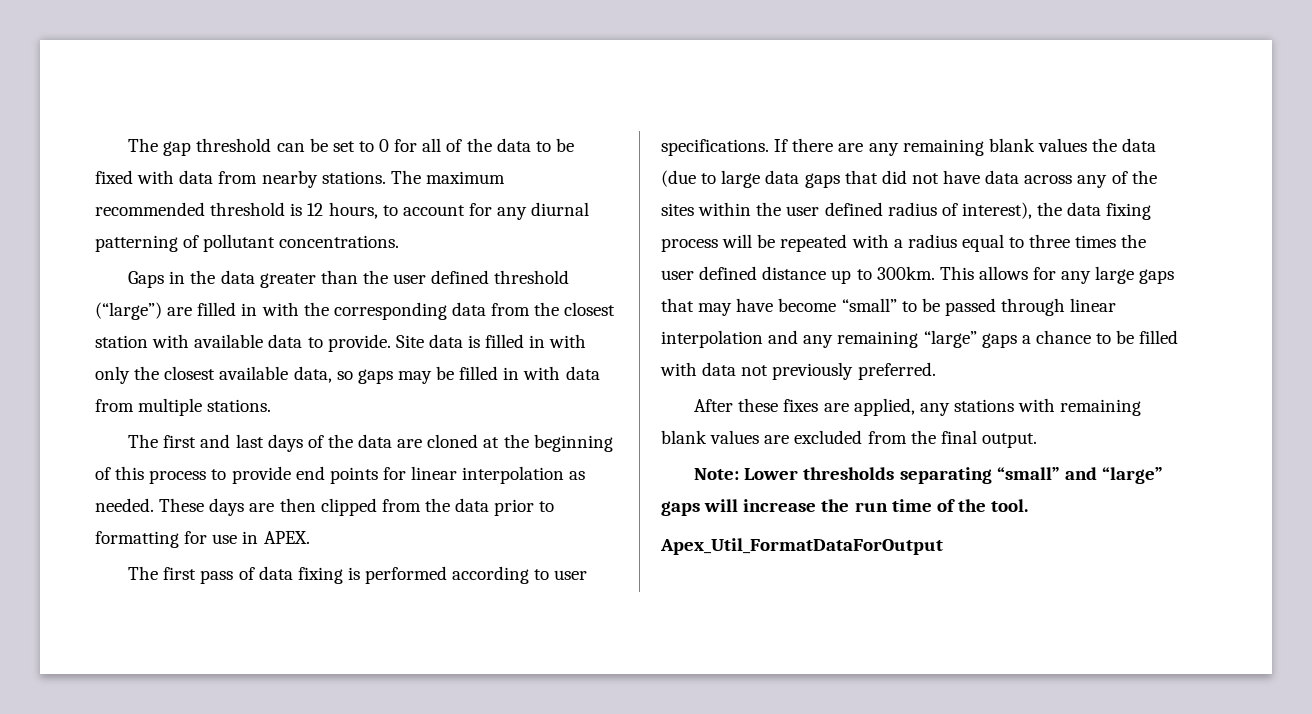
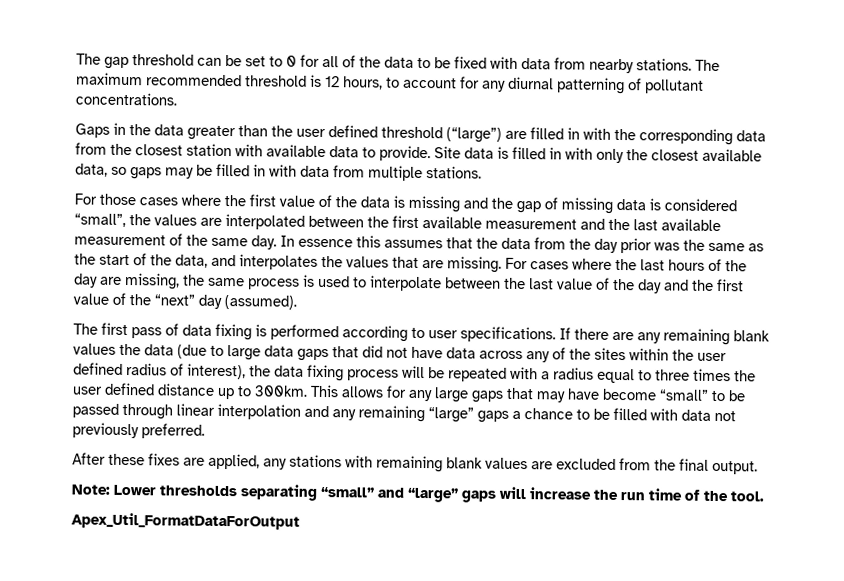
[128,434,613,452] [95,466,586,484] [95,498,555,516] [95,531,310,548] The first and last days of the data are cloned at the beginning of this process to provide end points for linear interpolation as needed. These days are then clipped from the data prior to formatting for use in APEX. -> [74,193,737,214] [74,213,721,232] [74,233,764,254] [74,253,747,273] [74,272,744,294] [73,292,297,310] For those cases where the first value of the data is missing and the gap of missing data is considered “small”, the values are interpolated between the first available measurement and the last available measurement of the same day. In essence this assumes that the data from the day prior was the same as the start of the data, and interpolates the values that are missing. For cases where the last hours of the day are missing, the same process is used to interpolate between the last value of the day and the first value of the “next” day (assumed).

